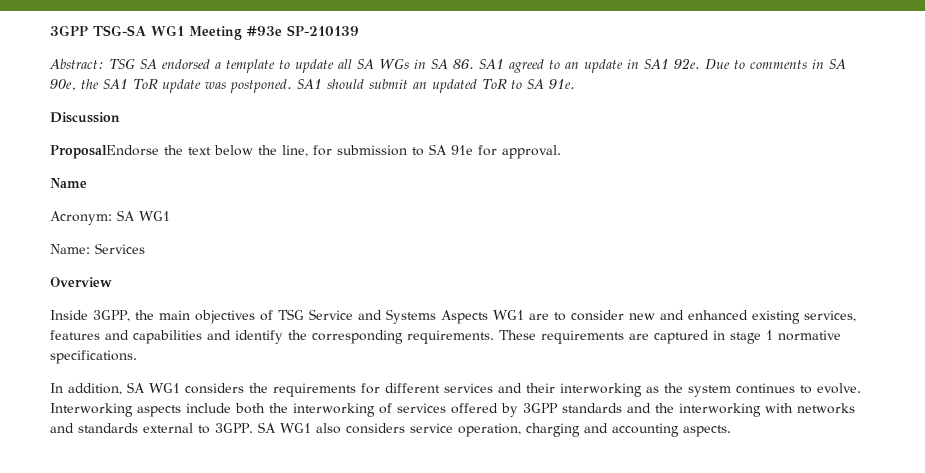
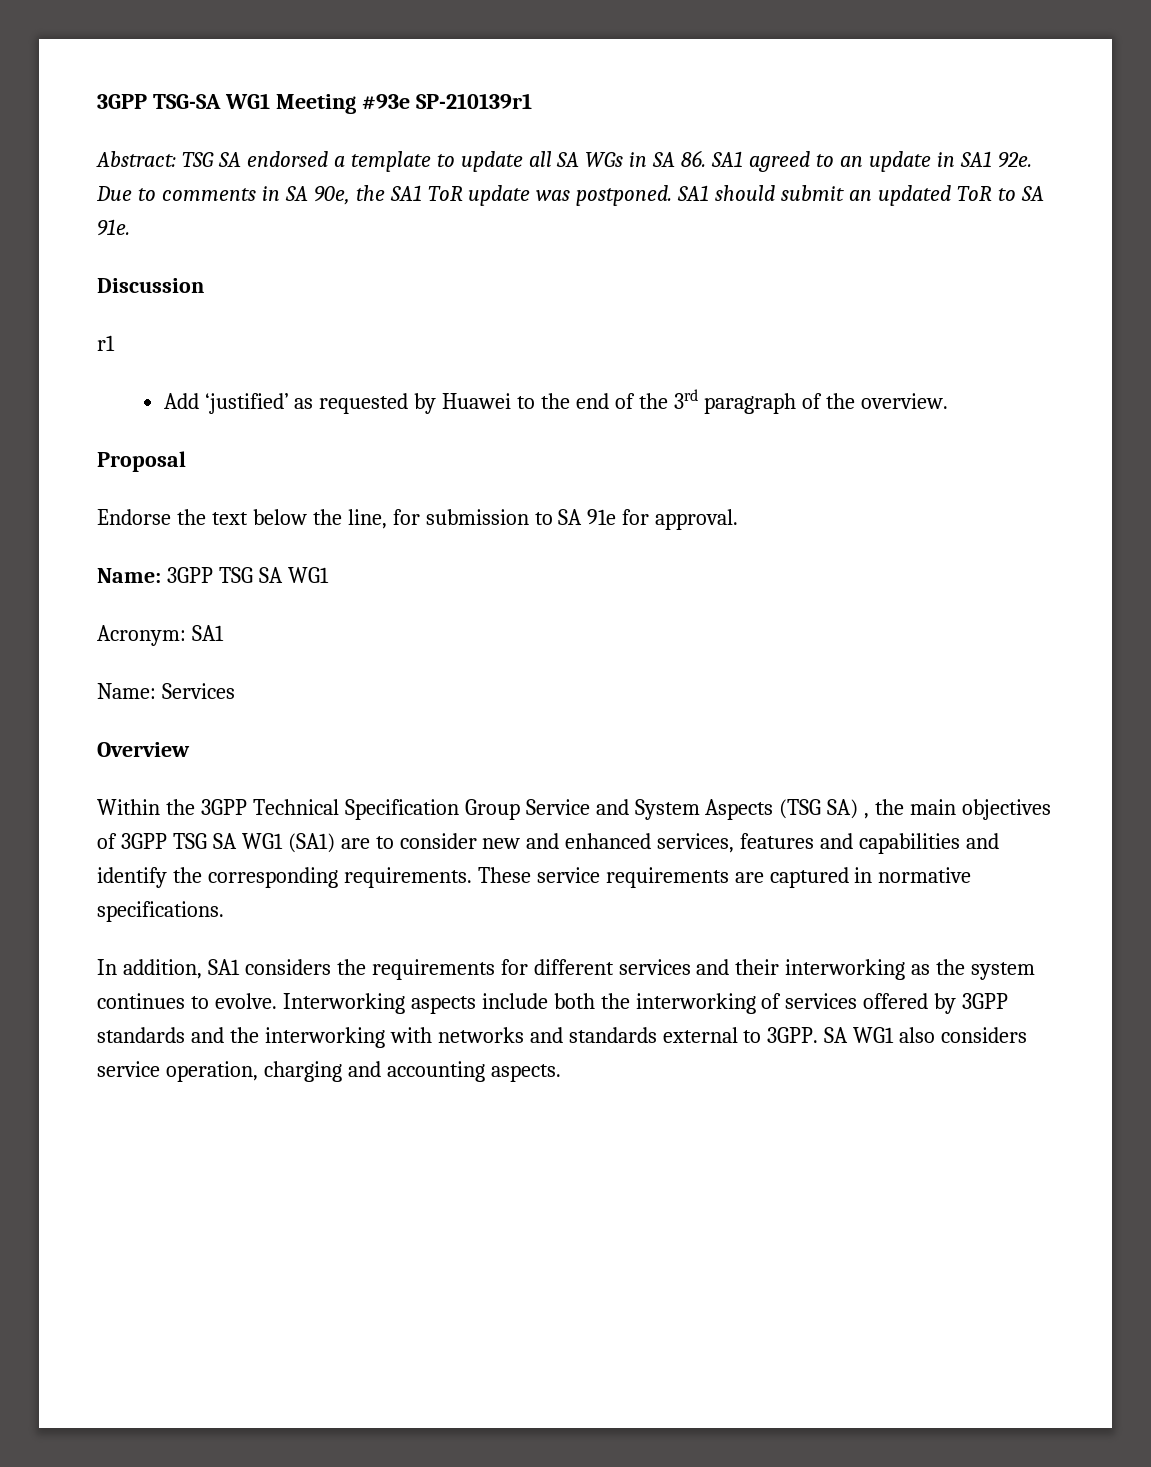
[287,25,359,36] SP-210139 -> [415,93,532,109] SP-210139r1
[50,145,159,159] ProposalEndorse -> [97,335,115,351] [163,389,948,414] [97,451,186,472] [97,509,171,525] r1 // Add ‘justified’ as requested by Huawei to the end of the 3rd paragraph of the overview. // Proposal // Endorse
[50,178,87,188] Name -> [97,567,329,583] Name: 3GPP TSG SA WG1
[117,210,170,221] SA WG1 -> [191,625,224,641] SA1
[50,309,524,324] Inside 3GPP, the main objectives of TSG Service and Systems Aspects WG1 -> [97,799,1052,820] [97,833,335,853] Within the 3GPP Technical Specification Group Service and System Aspects (TSG SA) , the main objectives of 3GPP TSG SA WG1 (SA1)
[751,310,800,324] existing -> (652, 841) none
(536, 335) none -> [536,867,600,883] service
[730,330,773,344] stage 1 -> (873, 875) none
[127,382,180,393] SA WG1 -> [207,959,240,975] SA1

